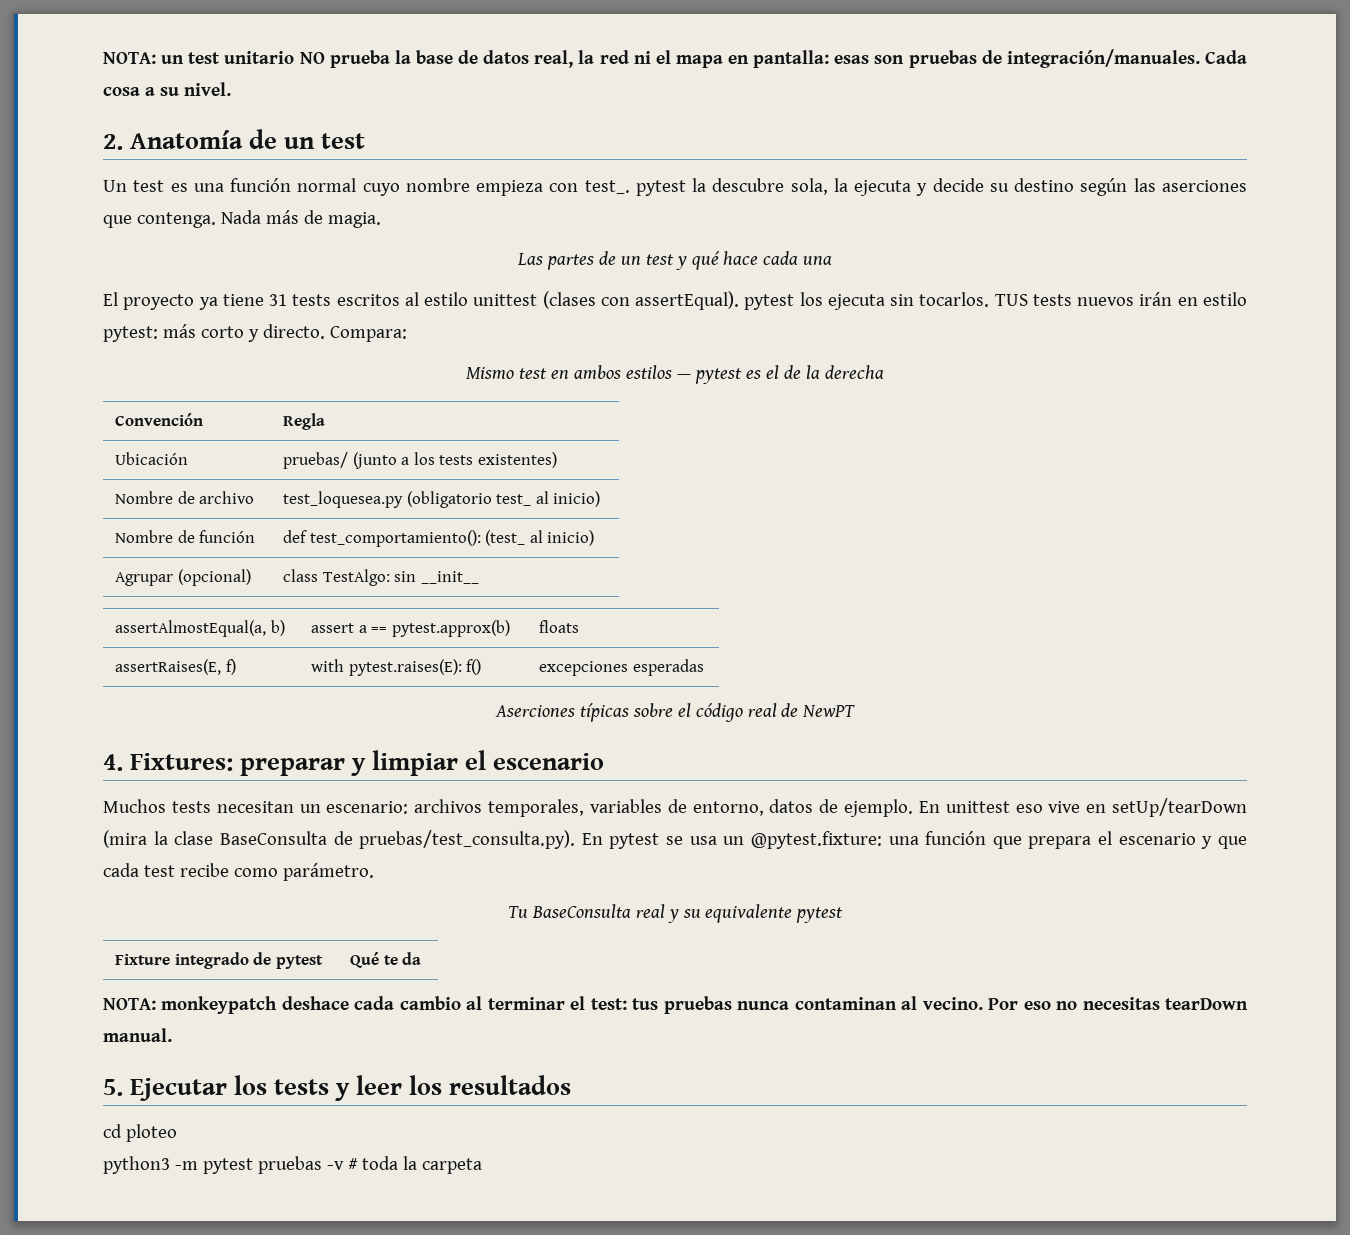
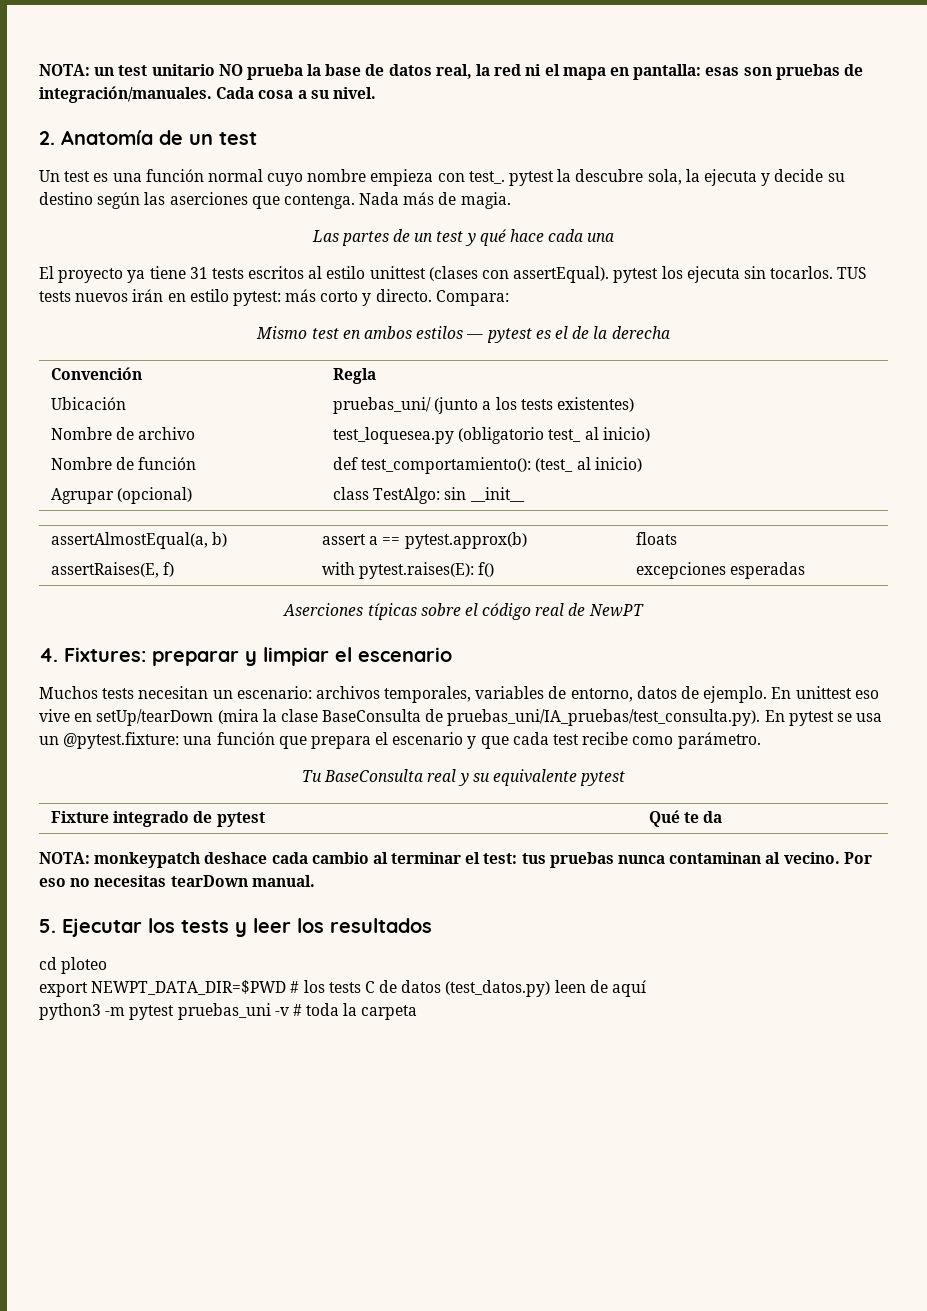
[283,452,349,469] pruebas/ -> [333,397,432,414] pruebas_uni/
[359,830,576,849] pruebas/test_consulta.py). -> [447,709,761,726] pruebas_uni/IA_pruebas/test_consulta.py).
(177, 1133) none -> [39,980,647,997] // export NEWPT_DATA_DIR=$PWD # los tests C de datos (test_datos.py) leen de aquí
[257,1156,322,1174] pruebas -> [177,1003,271,1020] pruebas_uni

